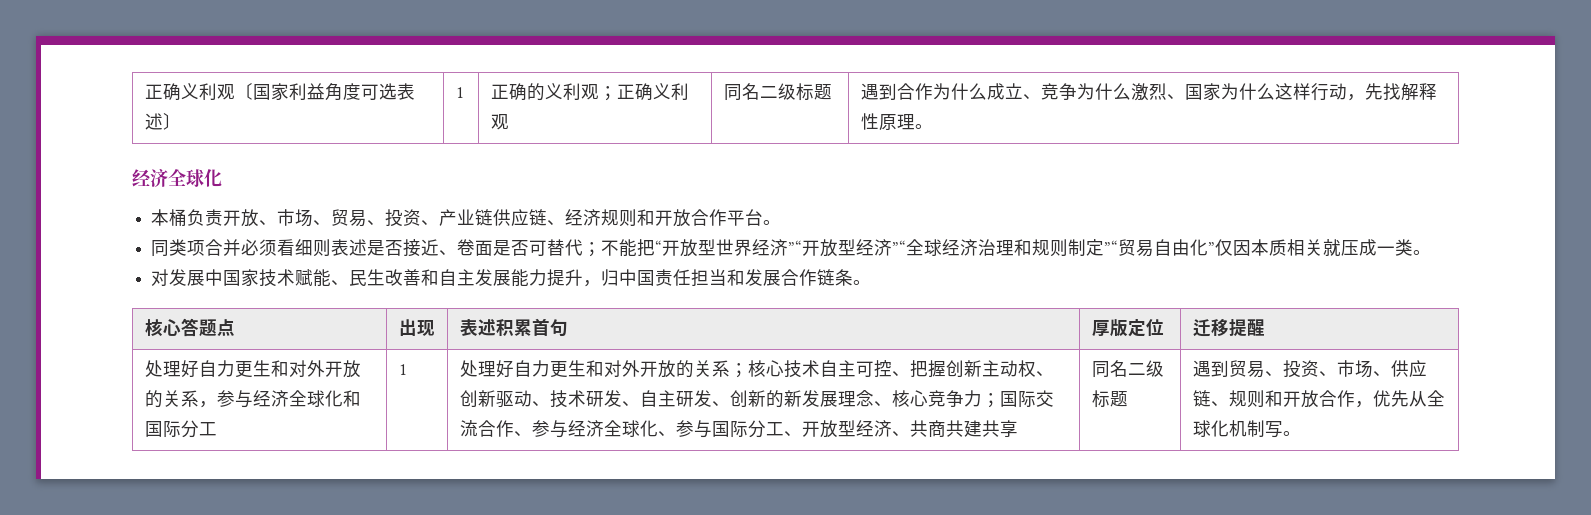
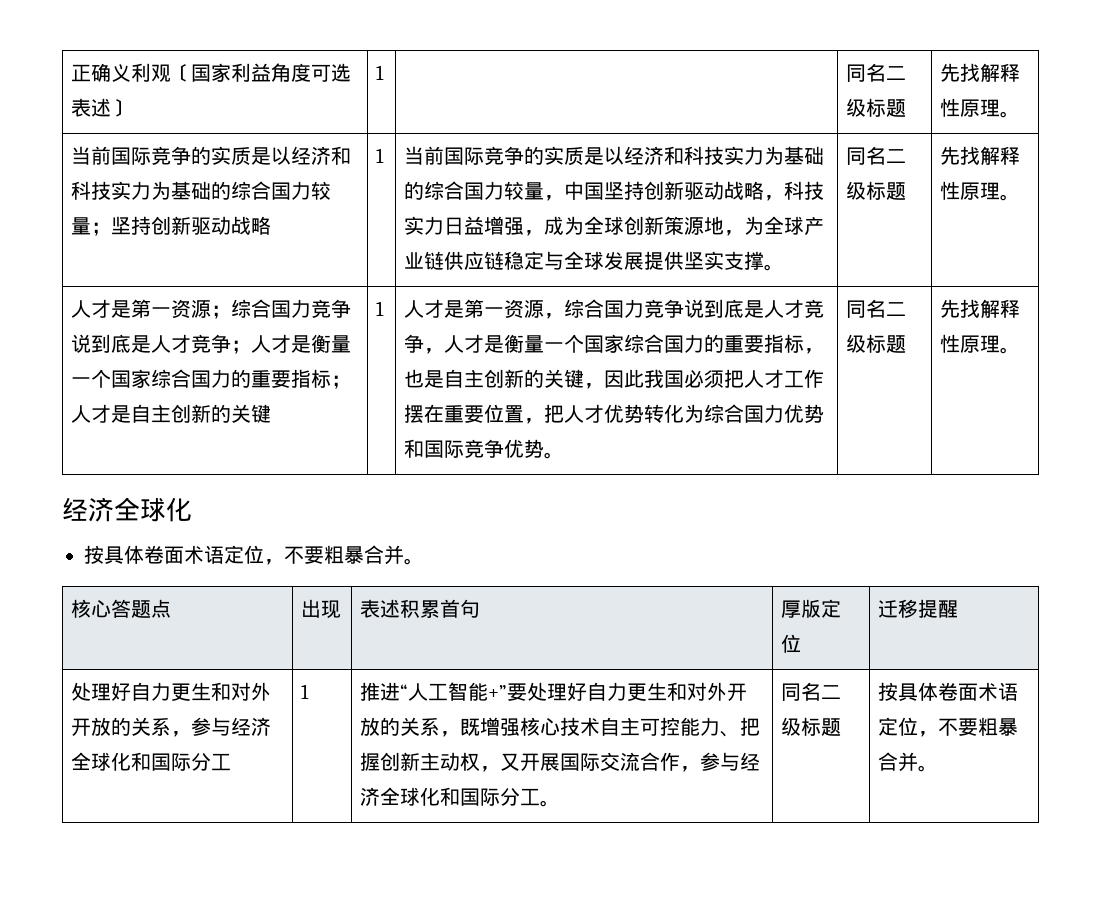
[490,83,689,101] [490,114,509,130] [723,83,832,101] [860,83,1365,101] 正确的义利观；正确义利观 | 同名二级标题 | 遇到合作为什么成立、竞争为什么激烈、国家为什么这样行动， -> [846,63,907,82] [846,98,907,117] [940,63,1021,82] [940,98,1021,118] [71,146,352,165] [71,181,332,200] [71,216,272,236] [376,148,385,163] [404,146,825,165] [404,181,825,201] [404,216,825,236] [404,251,785,271] [846,146,907,165] [846,181,907,200] [940,146,1021,165] [940,181,1021,201] [71,299,352,319] [71,334,352,354] [71,369,352,389] [71,404,272,423] [376,301,385,316] [404,299,825,319] [404,334,825,354] [404,369,825,389] [404,404,825,424] [404,439,565,459] [846,299,907,318] [846,334,907,353] | 同名二级标题 | 先找解释性原理。 // 当前国际竞争的实质是以经济和科技实力为基础的综合国力较量；坚持创新驱动战略 | 1 | 当前国际竞争的实质是以经济和科技实力为基础的综合国力较量，中国坚持创新驱动战略，科技实力日益增强，成为全球创新策源地，为全球产业链供应链稳定与全球发展提供坚实支撑。 | 同名二级标题 | 先找解释性原理。 // 人才是第一资源；综合国力竞争说到底是人才竞争；人才是衡量一个国家综合国力的重要指标；人才是自主创新的关键 | 1 | 人才是第一资源，综合国力竞争说到底是人才竞争，人才是衡量一个国家综合国力的重要指标，也是自主创新的关键，因此我国必须把人才工作摆在重要位置，把人才优势转化为综合国力优势和国际竞争优势。 | 同名二级标题 |
[151,209,782,227] [151,239,1432,257] [151,269,854,287] 本桶负责开放、市场、贸易、投资、产业链供应链、经济规则和开放合作平台。 // 同类项合并必须看细则表述是否接近、卷面是否可替代；不能把“开放型世界经济”“开放型经济”“全球经济治理和规则制定”“贸易自由化”仅因本质相关就压成一类。 // 对发展中国家技术赋能、民生改善和自主发展能力提升，归中国责任担当和发展合作链条 -> [84,545,404,565] 按具体卷面术语定位，不要粗暴合并
[459,360,748,378] 处理好自力更生和对外开放的关系； -> [360,682,748,701] [360,717,521,737] 推进“人工智能+”要处理好自力更生和对外开放的关系，既增强
(892, 369) none -> [680,717,721,736] 能力
[1035,371,1054,376] [459,390,1000,408] 、创新驱动、技术研发、自主研发、创新的新发展理念、核心竞争力； -> [480,753,561,772] ，又开展
[513,420,1018,438] [1091,360,1164,378] [1091,390,1128,408] [1192,360,1427,378] [1192,390,1445,408] [1192,420,1283,438] 、参与经济全球化、参与国际分工、开放型经济、共商共建共享 | 同名二级标题 | 遇到贸易、投资、市场、供应链、规则和开放合作，优先从全球化机制写 -> [680,752,761,772] [360,787,561,807] [781,682,842,701] [781,717,842,736] [878,682,1019,701] [878,717,1019,737] [878,752,919,772] ，参与经济全球化和国际分工。 | 同名二级标题 | 按具体卷面术语定位，不要粗暴合并

